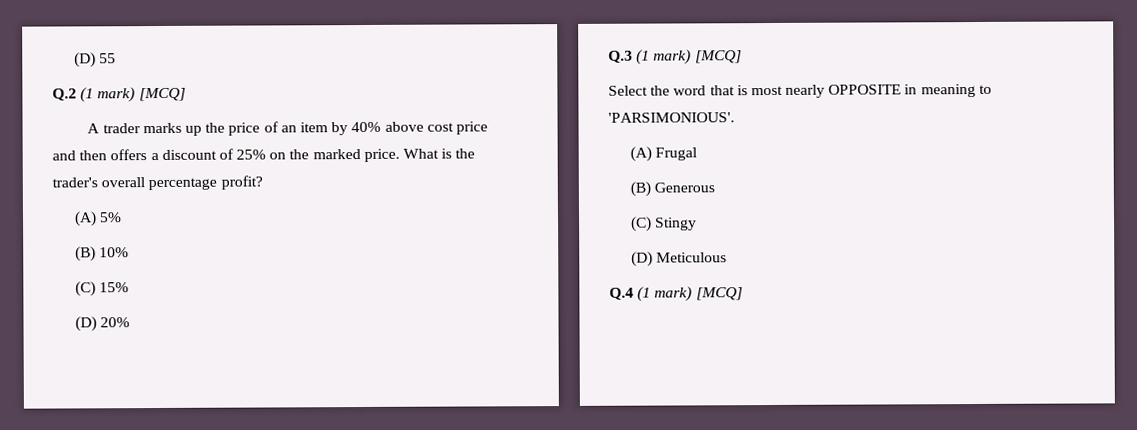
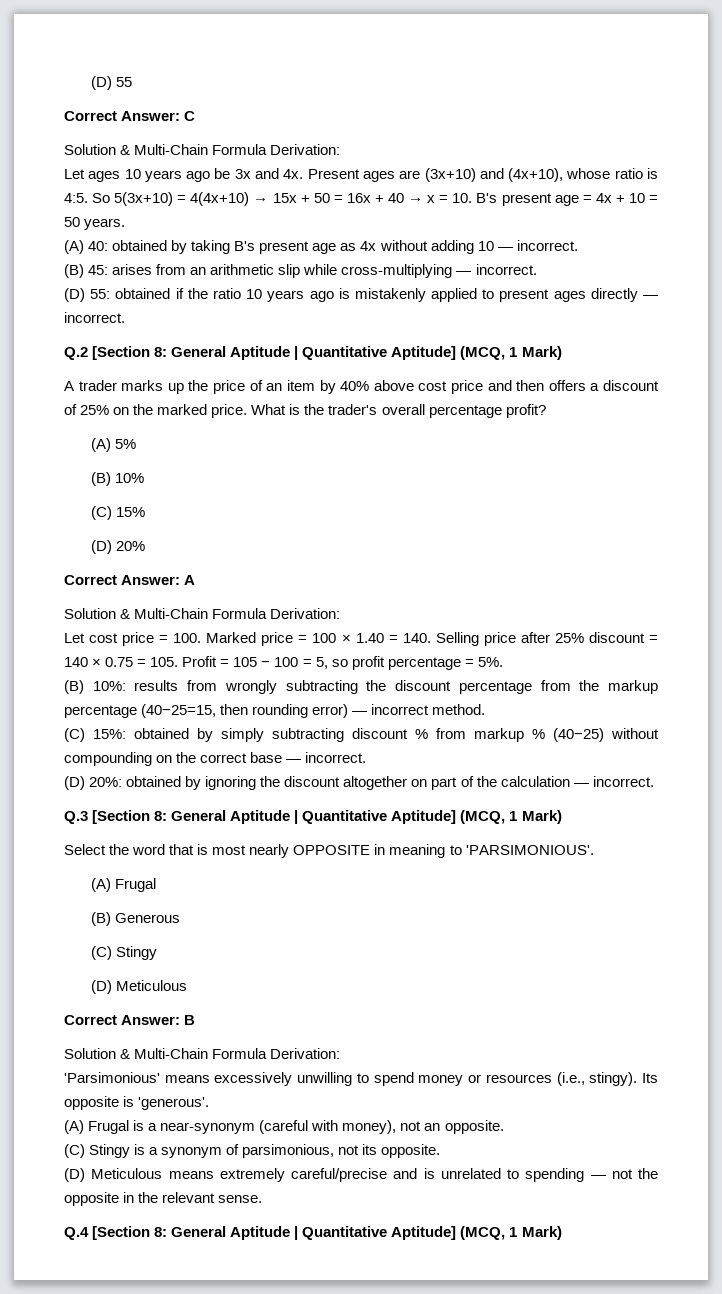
[52,87,186,103] Q.2 (1 mark) [MCQ] -> [64,111,196,121] [64,144,341,155] [64,168,658,182] [64,192,658,206] [64,217,126,230] [64,240,578,254] [64,264,537,278] [64,288,658,302] [64,312,125,323] [64,346,562,360] Correct Answer: C // Solution & Multi-Chain Formula Derivation: // Let ages 10 years ago be 3x and 4x. Present ages are (3x+10) and (4x+10), whose ratio is 4:5. So 5(3x+10) = 4(4x+10) → 15x + 50 = 16x + 40 → x = 10. B's present age = 4x + 10 = 50 years. // (A) 40: obtained by taking B's present age as 4x without adding 10 — incorrect. // (B) 45: arises from an arithmetic slip while cross-multiplying — incorrect. // (D) 55: obtained if the ratio 10 years ago is mistakenly applied to present ages directly — incorrect. // Q.2 [Section 8: General Aptitude | Quantitative Aptitude] (MCQ, 1 Mark)
[608,49,742,65] Q.3 (1 mark) [MCQ] -> [64,575,196,585] [64,608,341,619] [64,632,658,646] [64,656,503,670] [64,680,659,694] [64,704,486,718] [64,728,659,742] [64,752,367,766] [64,776,654,790] [64,810,562,824] Correct Answer: A // Solution & Multi-Chain Formula Derivation: // Let cost price = 100. Marked price = 100 × 1.40 = 140. Selling price after 25% discount = 140 × 0.75 = 105. Profit = 105 − 100 = 5, so profit percentage = 5%. // (B) 10%: results from wrongly subtracting the discount percentage from the markup percentage (40−25=15, then rounding error) — incorrect method. // (C) 15%: obtained by simply subtracting discount % from markup % (40−25) without compounding on the correct base — incorrect. // (D) 20%: obtained by ignoring the discount altogether on part of the calculation — incorrect. // Q.3 [Section 8: General Aptitude | Quantitative Aptitude] (MCQ, 1 Mark)
[609,286,743,302] Q.4 (1 mark) [MCQ] -> [64,1015,196,1025] [64,1048,341,1059] [64,1072,659,1086] [64,1096,210,1110] [64,1120,504,1134] [64,1144,441,1158] [64,1168,658,1182] [64,1192,263,1206] [64,1226,562,1240] Correct Answer: B // Solution & Multi-Chain Formula Derivation: // 'Parsimonious' means excessively unwilling to spend money or resources (i.e., stingy). Its opposite is 'generous'. // (A) Frugal is a near-synonym (careful with money), not an opposite. // (C) Stingy is a synonym of parsimonious, not its opposite. // (D) Meticulous means extremely careful/precise and is unrelated to spending — not the opposite in the relevant sense. // Q.4 [Section 8: General Aptitude | Quantitative Aptitude] (MCQ, 1 Mark)

